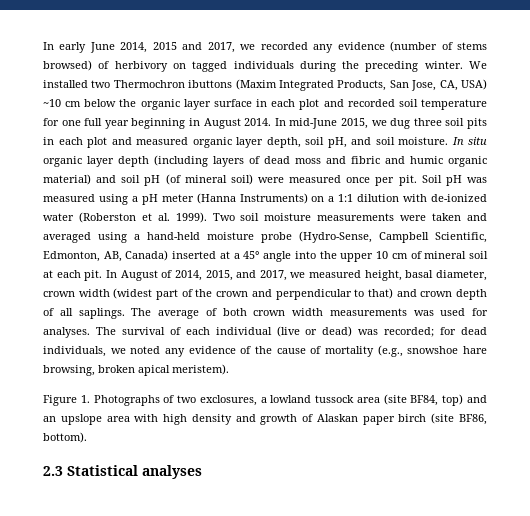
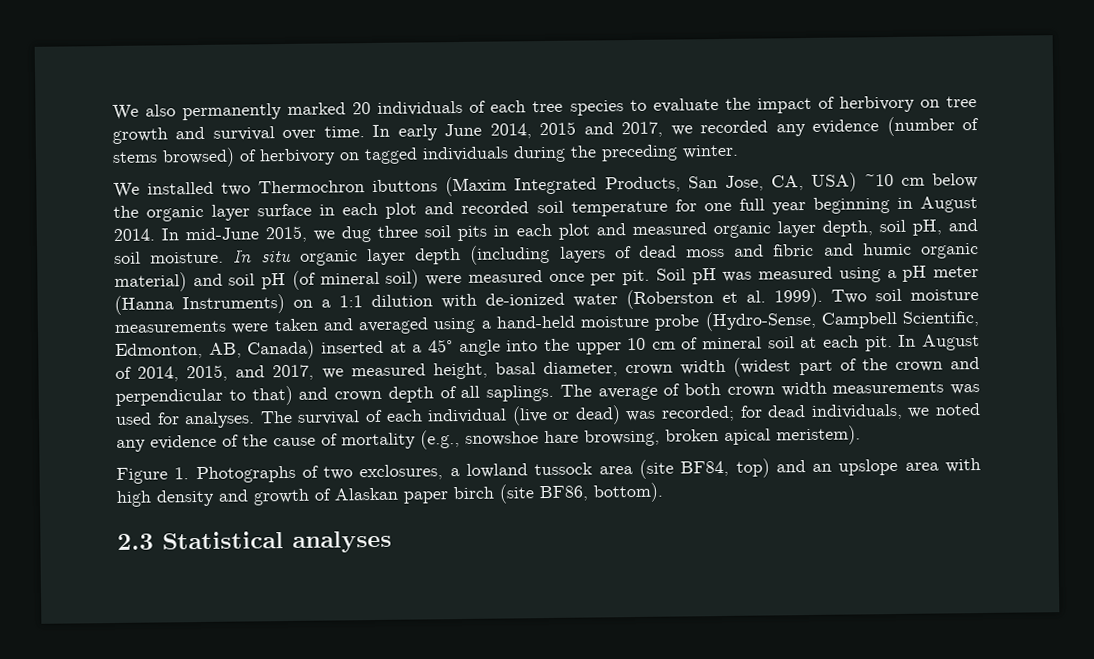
(43, 46) none -> [112,95,977,121] [112,126,365,144] We also permanently marked 20 individuals of each tree species to evaluate the impact of herbivory on tree growth and survival over time.
(463, 65) none -> (739, 151) //

